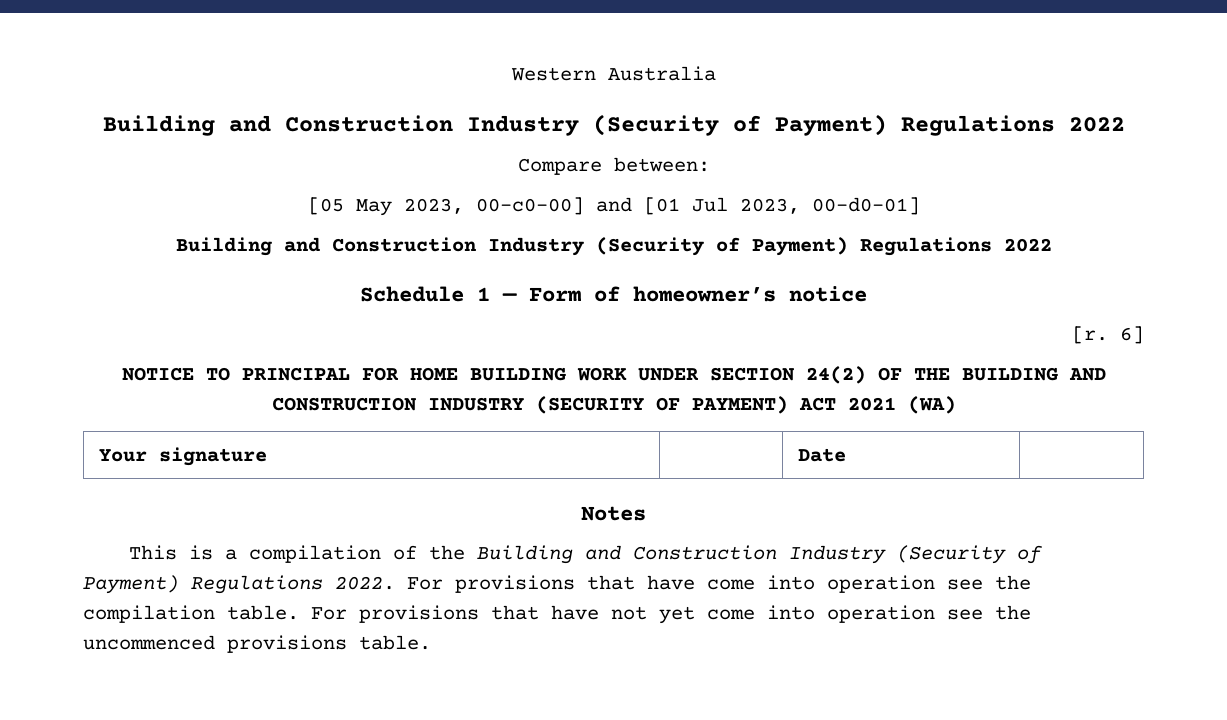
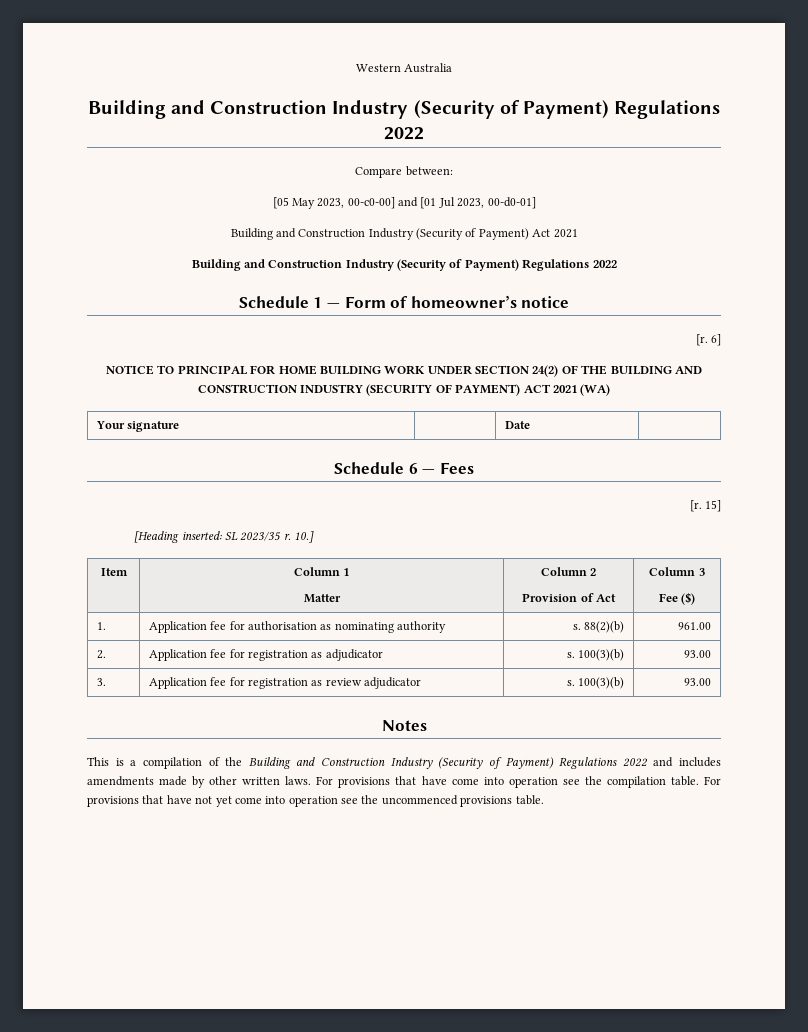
(920, 206) none -> [230,228,578,240] // Building and Construction Industry (Security of Payment) Act 2021
(846, 455) none -> [334,462,474,474] [689,500,721,512] [134,531,315,543] [100,568,128,576] [293,567,350,576] [303,594,341,603] [540,567,597,576] [522,593,616,602] [649,567,705,576] [658,592,696,605] [96,622,106,630] [148,621,446,633] [572,621,625,633] [678,622,712,630] [96,650,106,659] [148,649,383,661] [566,649,625,661] [684,650,712,658] [96,678,106,686] [148,677,421,689] [566,677,625,689] [684,678,712,686] // Schedule 6 — Fees // [r. 15] // [Heading inserted: SL 2023/35 r. 10.] // Item | Column 1 // Matter | Column 2 // Provision of Act | Column 3 // Fee ($) // 1. | Application fee for authorisation as nominating authority | s. 88(2)(b) | 961.00 // 2. | Application fee for registration as adjudicator | s. 100(3)(b) | 93.00 // 3. | Application fee for registration as review adjudicator | s. 100(3)(b) | 93.00
[335,576,395,590] 2022. -> [622,757,721,767] [87,776,312,788] 2022 and includes amendments made by other written laws.

